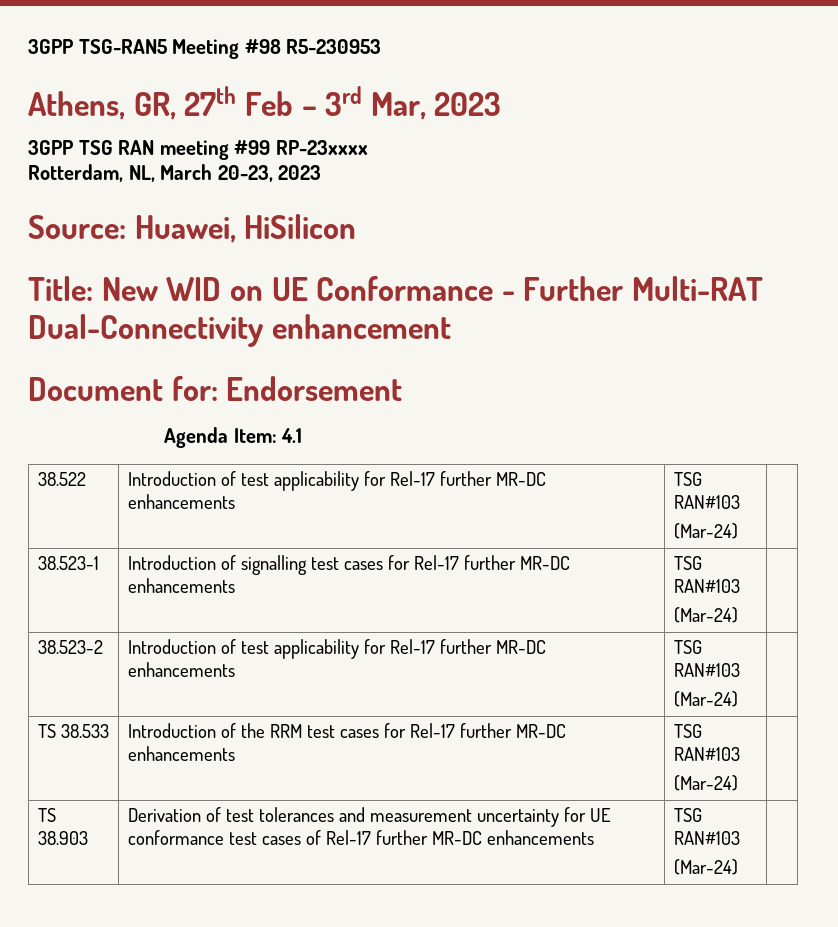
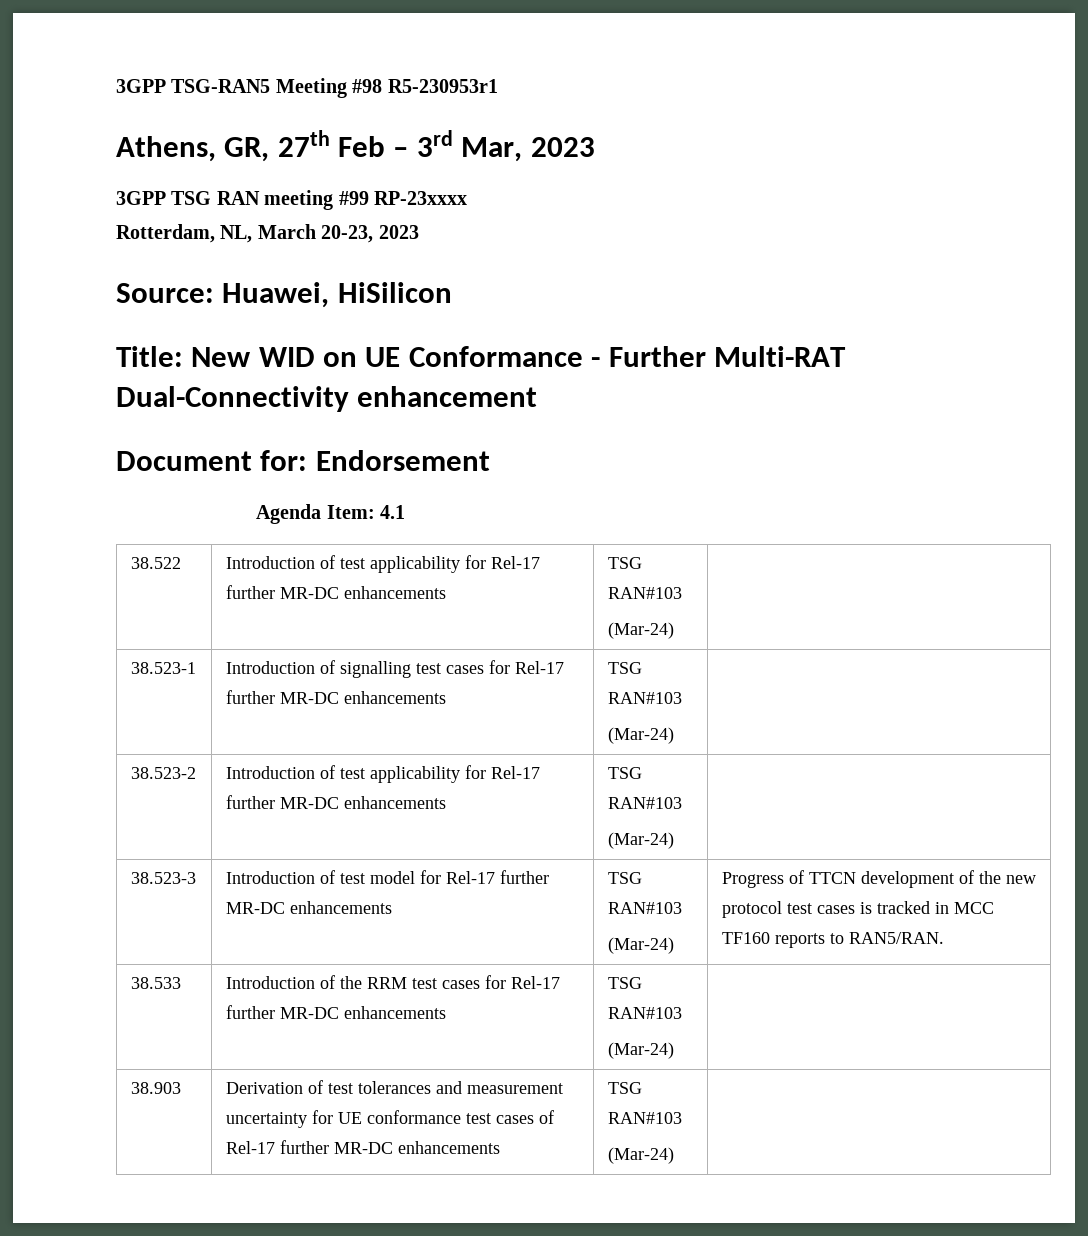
[286,39,382,54] R5-230953 -> [387,79,498,93] R5-230953r1
[37,724,56,738] TS -> [130,872,196,884] [225,870,549,884] [225,901,392,914] [607,872,642,884] [607,902,682,914] [607,937,674,954] [721,870,1036,888] [721,901,994,918] [721,932,944,948] 38.523-3 | Introduction of test model for Rel-17 further MR-DC enhancements | TSG RAN#103 // (Mar-24) | Progress of TTCN development of the new protocol test cases is tracked in MCC TF160 reports to RAN5/RAN. //
[37,808,56,822] TS -> (674, 1050) none

